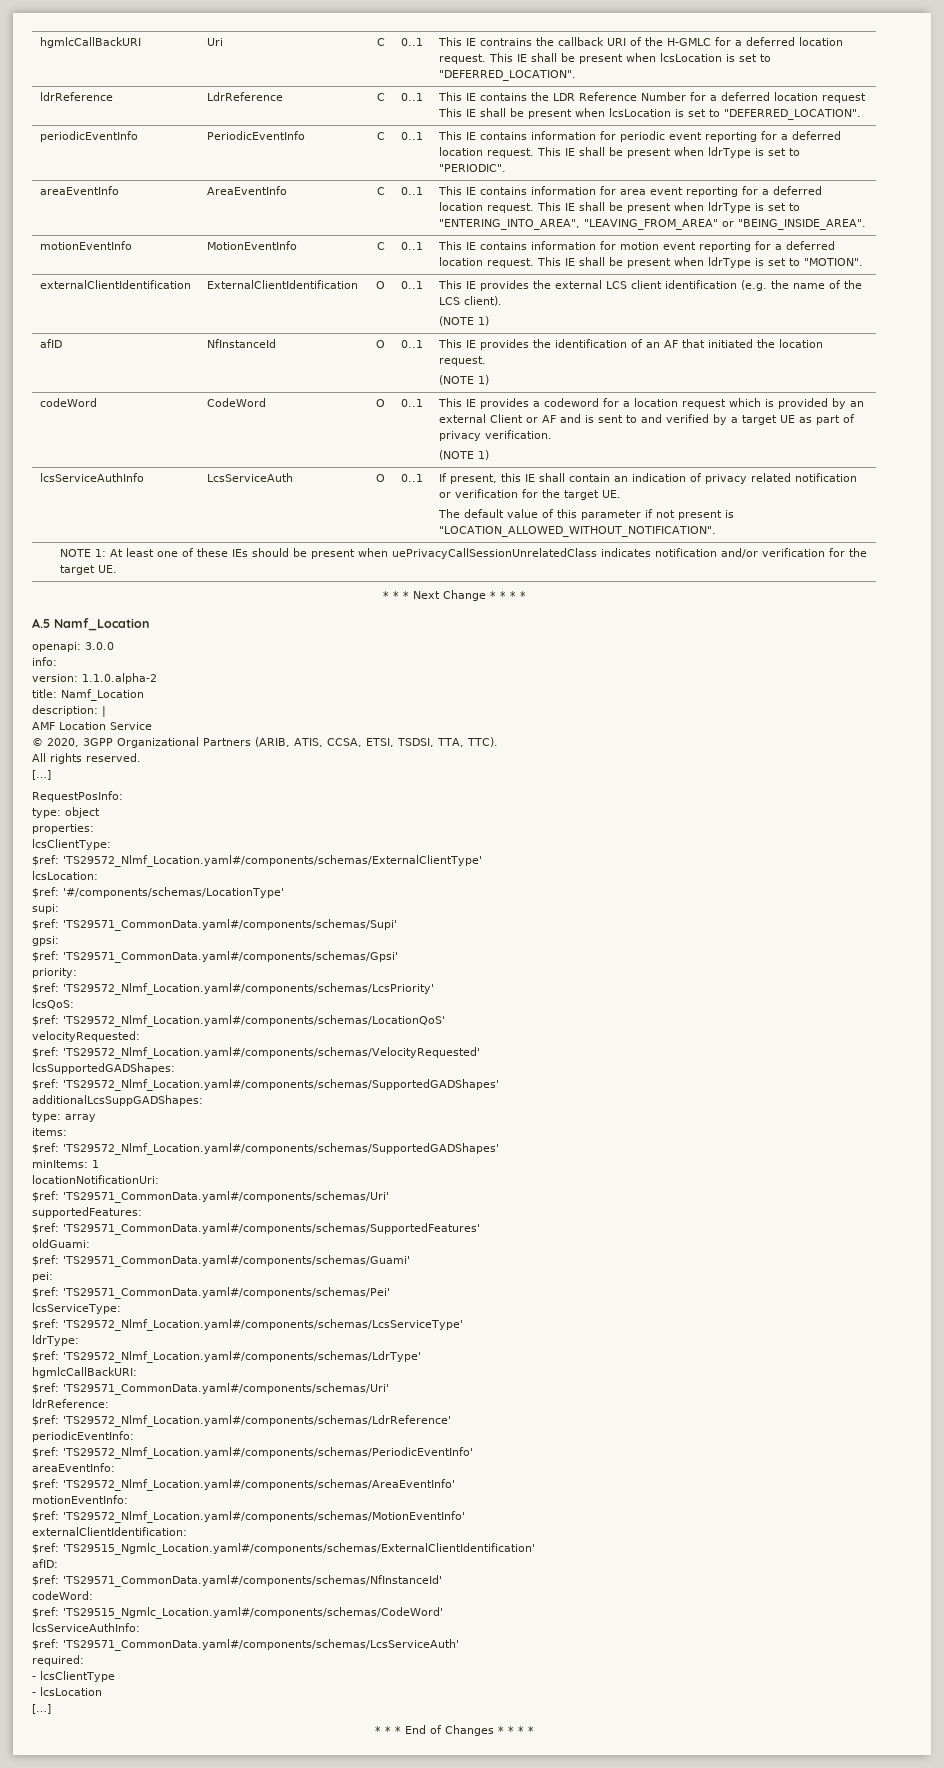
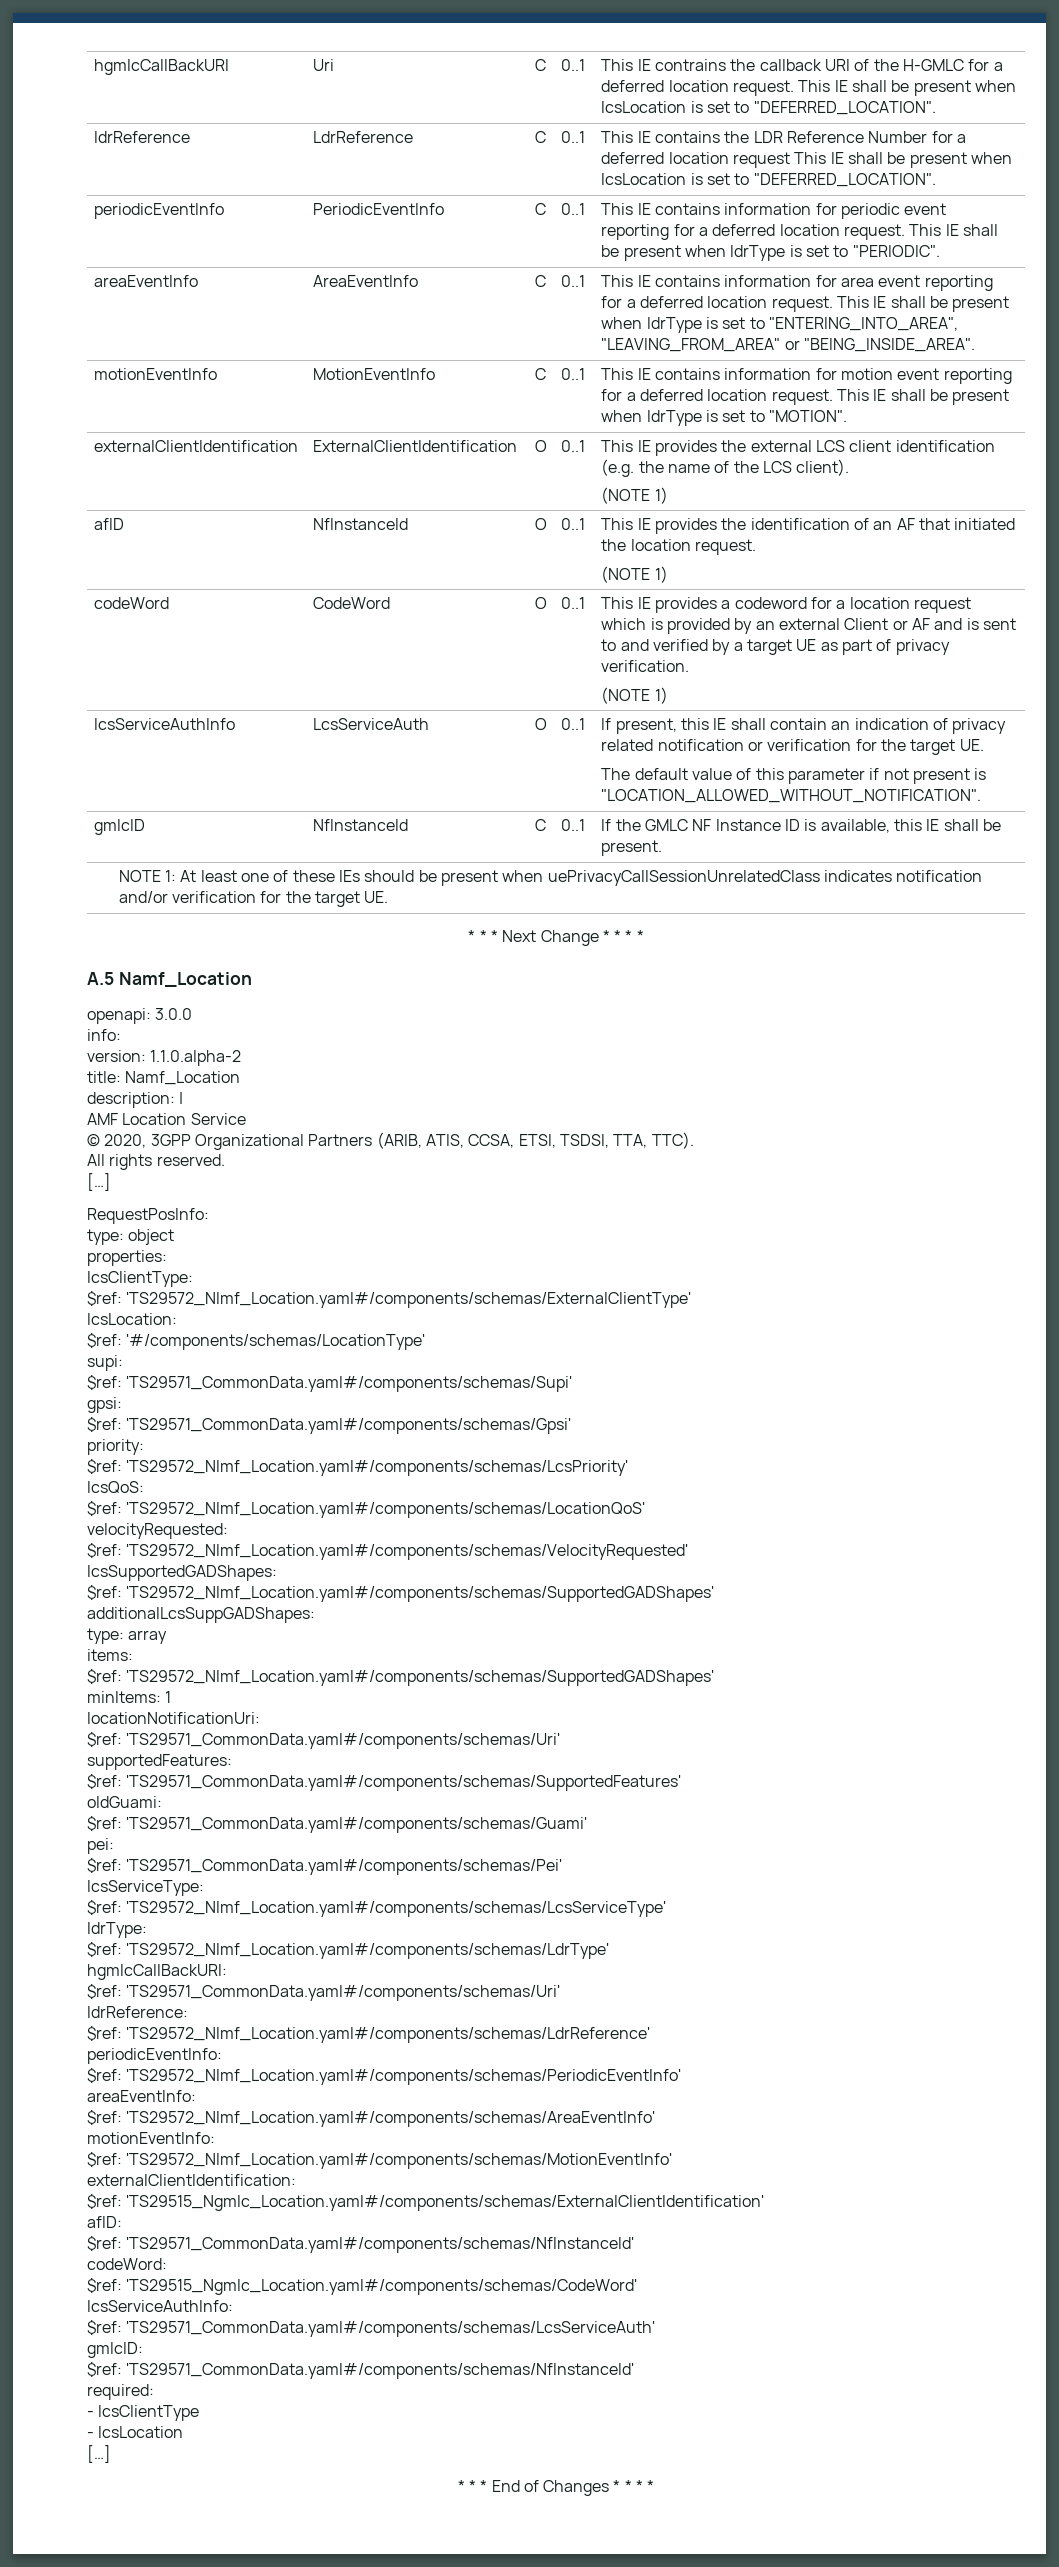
(716, 531) none -> [94,819,146,835] [313,819,409,831] [535,819,546,831] [561,819,586,831] [601,819,1001,833] [601,840,663,856] // gmlcID | NfInstanceId | C | 0..1 | If the GMLC NF Instance ID is available, this IE shall be present.
(459, 1645) none -> [87,2342,143,2358] [87,2362,635,2379] // gmlcID: // $ref: 'TS29571_CommonData.yaml#/components/schemas/NfInstanceId'

